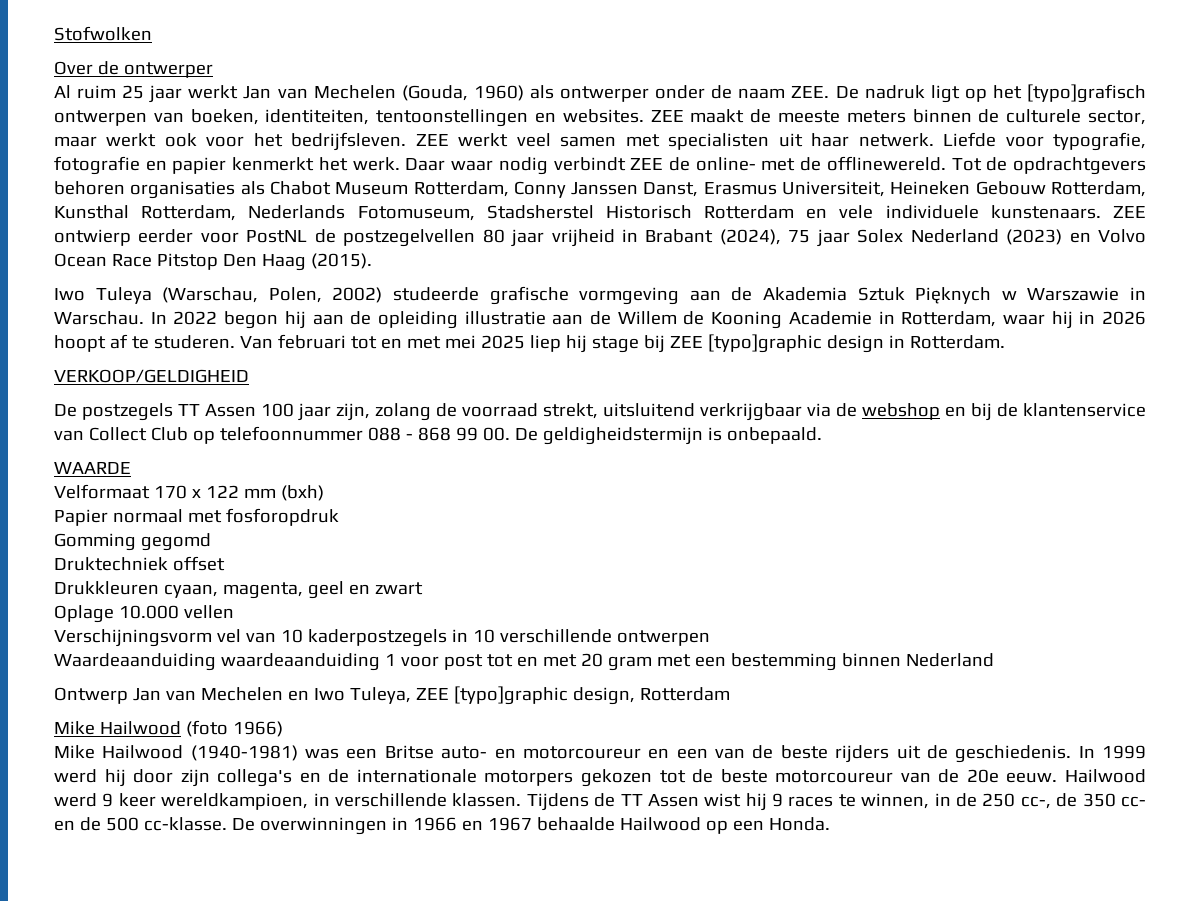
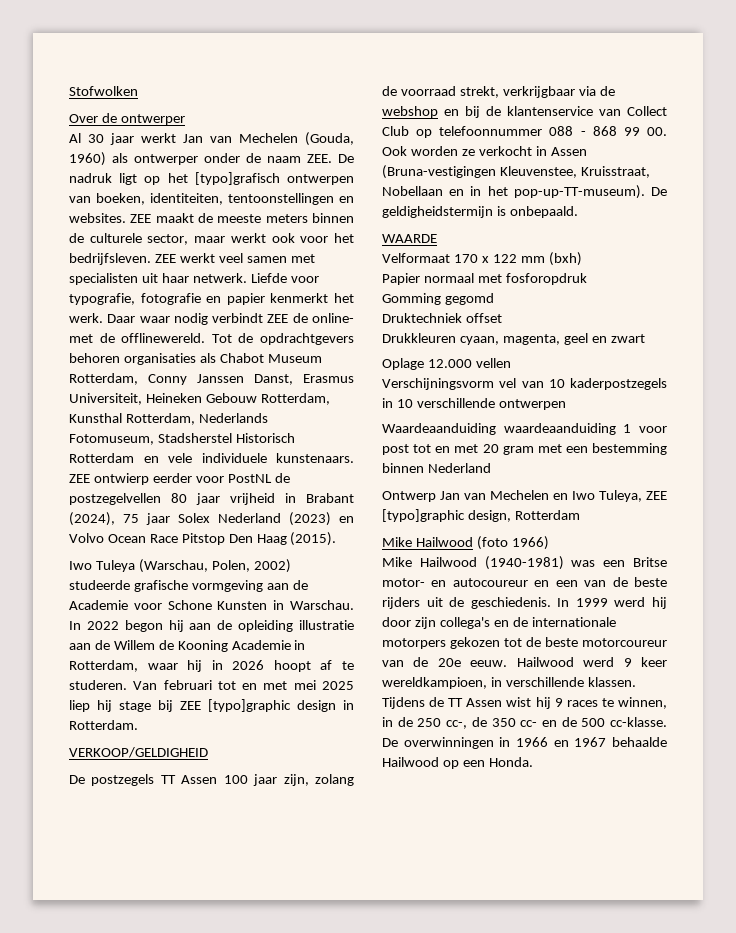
[77,85,145,99] ruim 25 -> [88,134,104,143] 30
[763,287,1120,304] Akademia Sztuk Pięknych w Warszawie -> [69,600,268,610] Academie voor Schone Kunsten
[603,403,695,417] uitsluitend -> (499, 92) none
(510, 434) none -> [382,146,587,156] [382,165,650,179] [382,185,645,199] Ook worden ze verkocht in Assen (Bruna-vestigingen Kleuvenstee, Kruisstraat, Nobellaan en in het pop-up-TT-museum).
[118,605,179,619] 10.000 -> [427,359,472,368] 12.000
[441,746,641,759] auto- en motorcoureur -> [382,578,528,587] motor- en autocoureur

